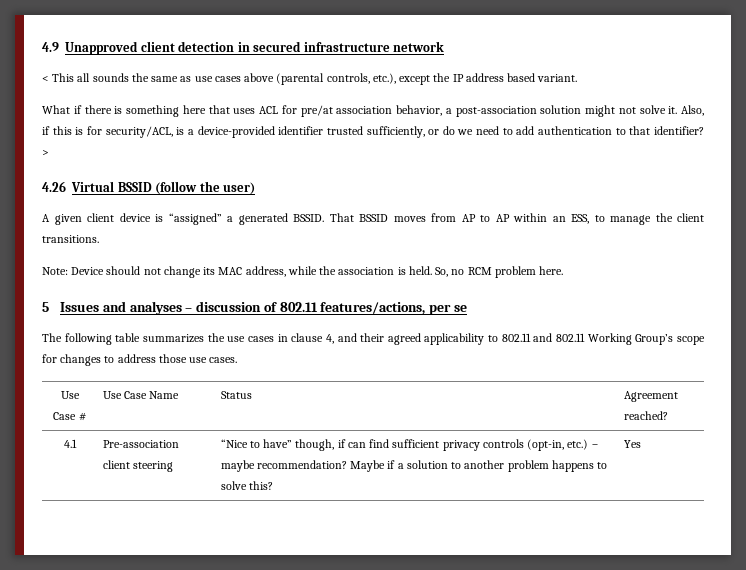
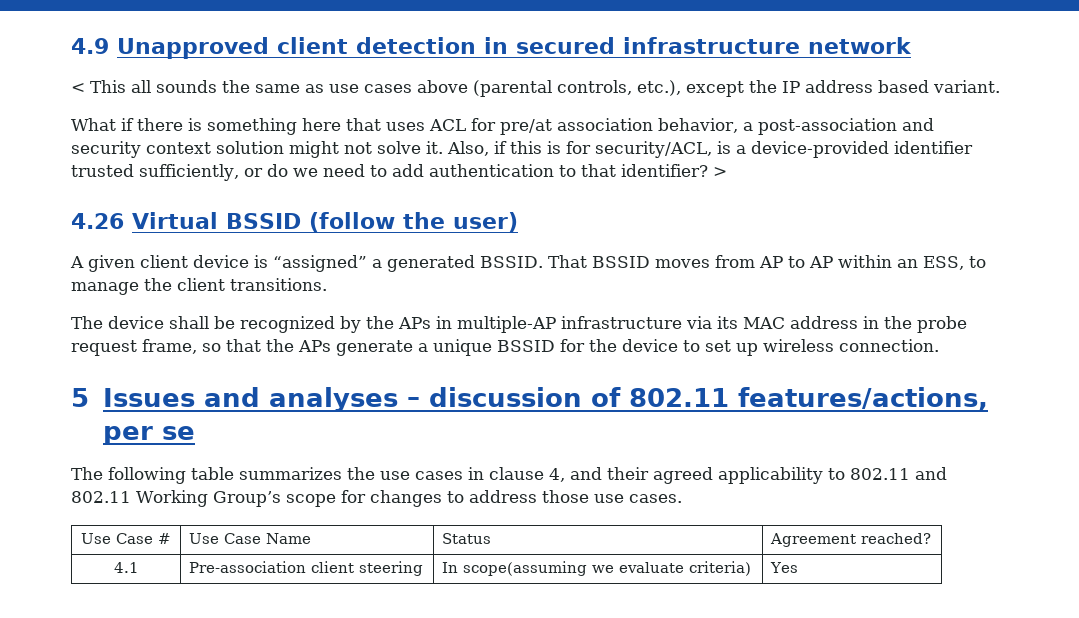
(537, 111) none -> [901,118,934,131] [71,141,211,158] and security context
[42,266,564,278] Note: Device should not change its MAC address, while the association is held. So, no RCM problem here. -> [71,316,967,333] [71,339,939,356] The device shall be recognized by the APs in multiple-AP infrastructure via its MAC address in the probe request frame, so that the APs generate a unique BSSID for the device to set up wireless connection.
[220,439,598,451] [220,460,608,472] [220,481,273,490] “Nice to have” though, if can find sufficient privacy controls (opt-in, etc.) – maybe recommendation? Maybe if a solution to another problem happens to solve this? -> [441,561,751,576] In scope(assuming we evaluate criteria)

